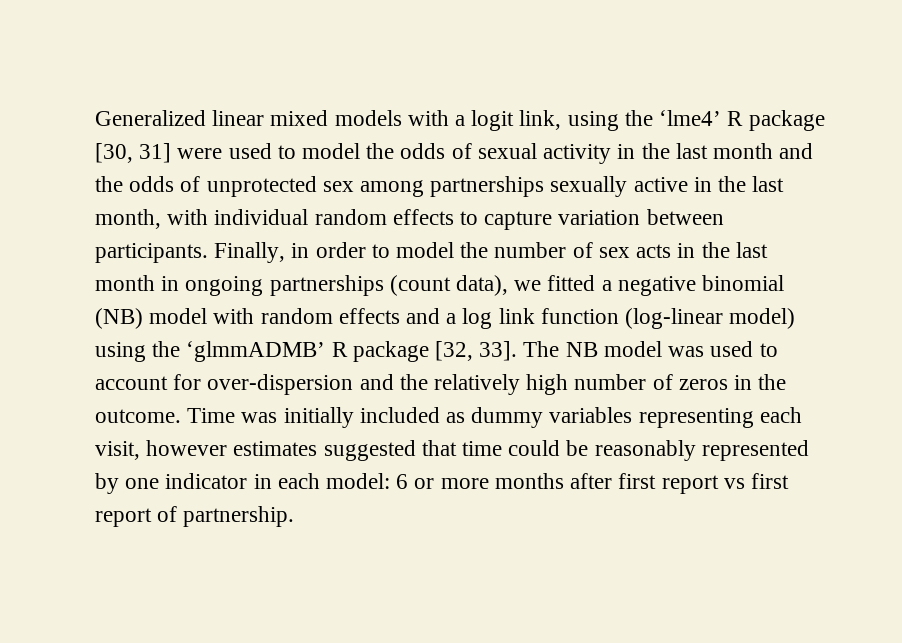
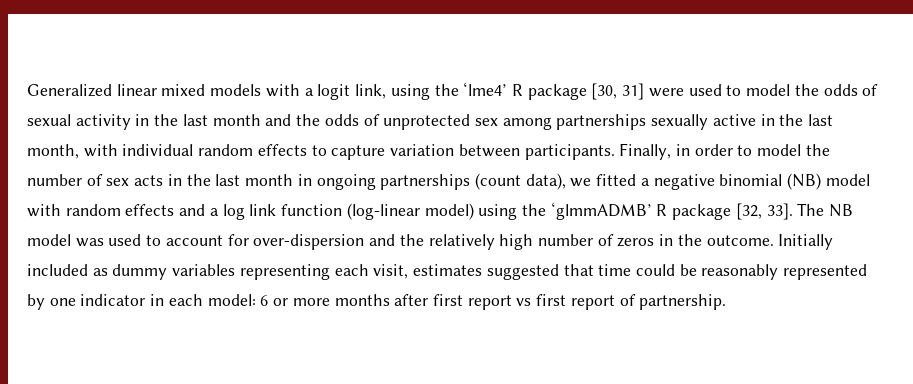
[187,407,354,428] Time was initially -> [778,234,834,250] Initially
[146,440,228,456] however -> (409, 271) none

